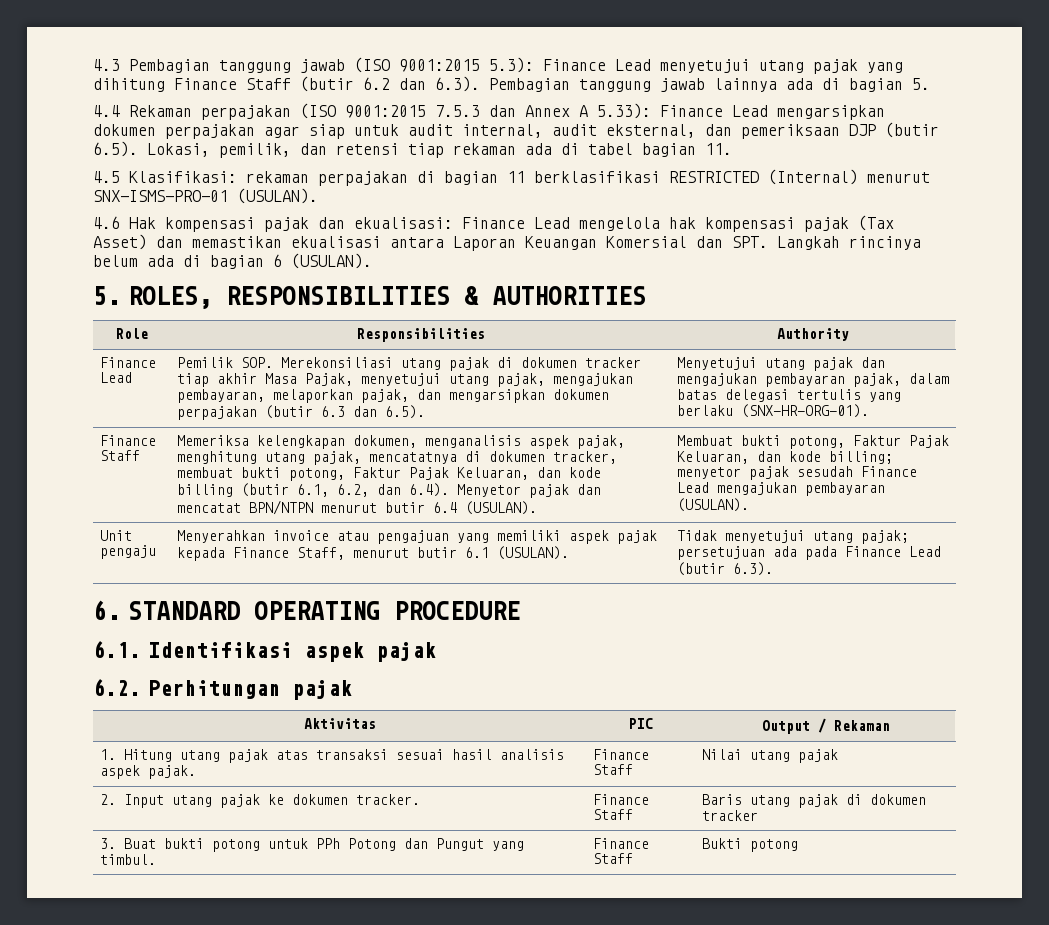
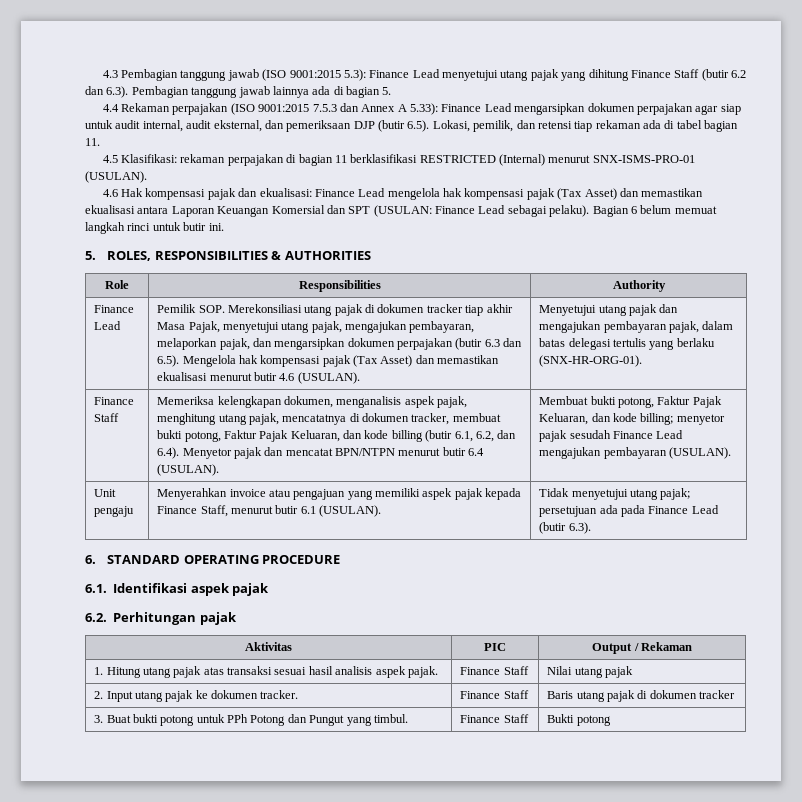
[732,236,921,250] [93,253,372,269] SPT. Langkah rincinya belum ada di bagian 6 (USULAN). -> [348,205,717,217] [85,222,224,234] SPT (USULAN: Finance Lead sebagai pelaku). Bagian 6 belum memuat langkah rinci untuk butir ini.
(425, 412) none -> [182,355,500,367] [157,372,360,384] Mengelola hak kompensasi pajak (Tax Asset) dan memastikan ekualisasi menurut butir 4.6 (USULAN).

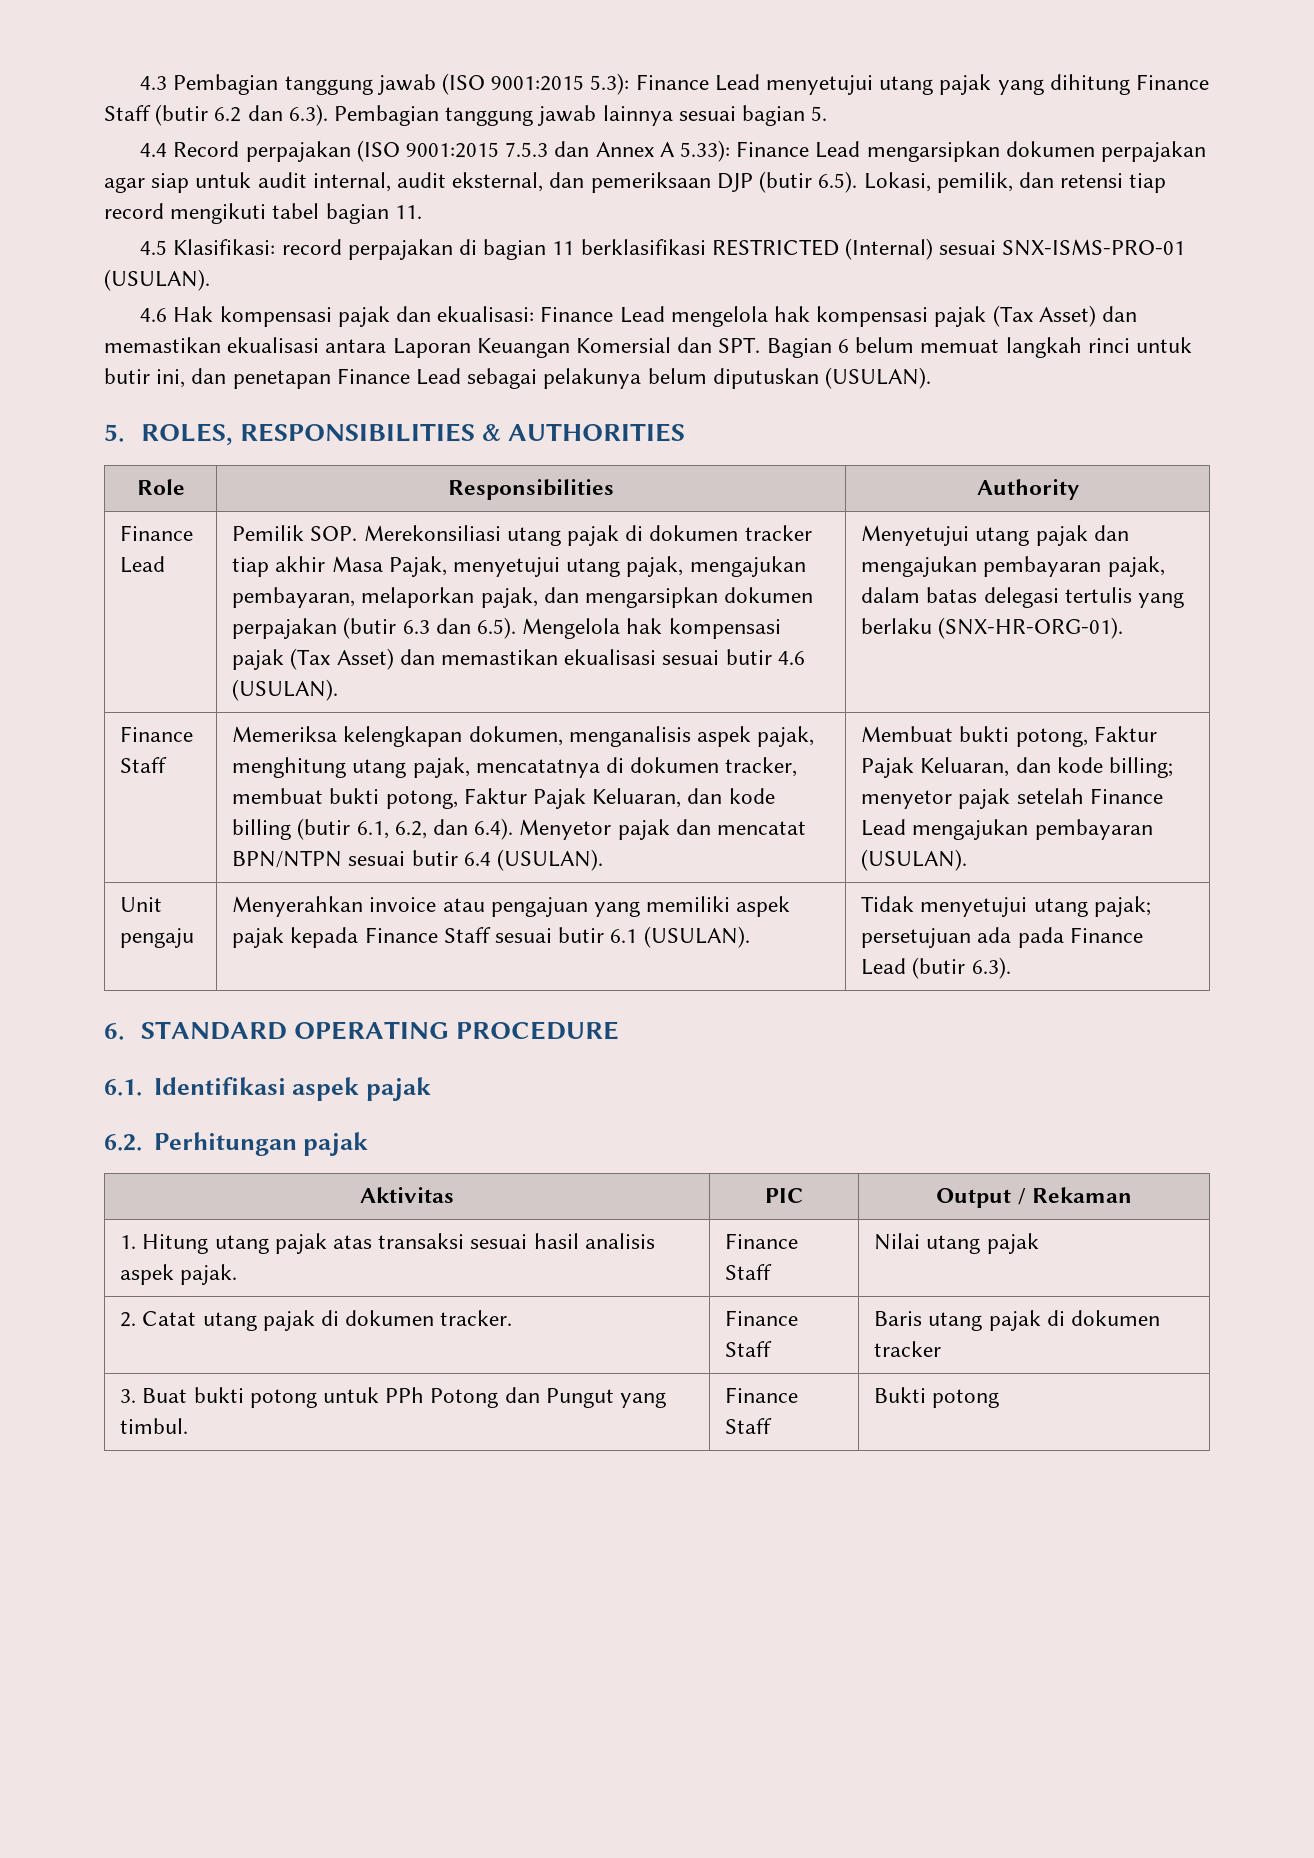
[312,86,344,95] ada di -> [678,106,736,121] sesuai
[121,103,171,112] Rekaman -> [173,141,240,157] Record
[595,120,675,129] rekaman ada di -> [104,203,267,224] record mengikuti
[180,154,226,163] rekaman -> [281,239,342,255] record
[548,155,591,163] menurut -> [939,240,997,255] sesuai
[348,205,590,217] SPT (USULAN: Finance Lead sebagai pelaku). -> [718,337,761,353] SPT.
[208,223,224,231] ini. -> [156,367,932,389] ini, dan penetapan Finance Lead sebagai pelakunya belum diputuskan (USULAN).
[209,373,252,381] menurut -> [662,650,720,665] sesuai
[398,448,441,456] menurut -> [348,851,406,866] sesuai
[569,430,611,439] sesudah -> [1016,788,1084,804] setelah
[200,505,273,517] Staff, menurut -> [443,927,552,943] Staff sesuai
[106,690,208,702] Input utang pajak ke -> [142,1310,339,1331] Catat utang pajak di

